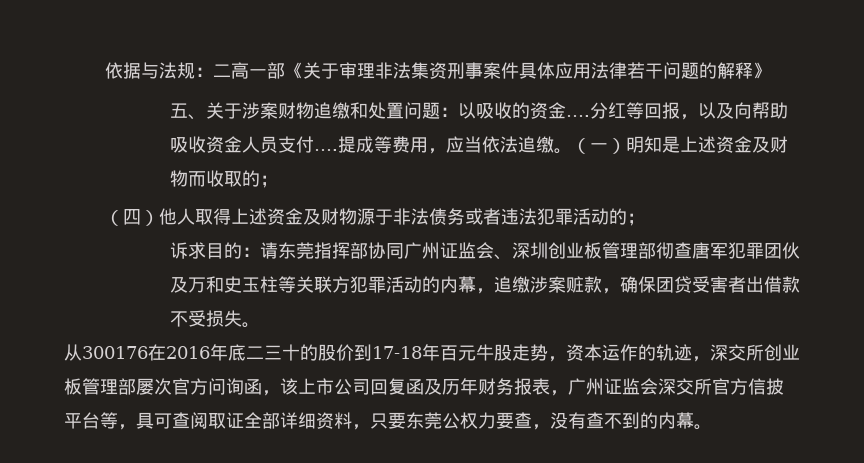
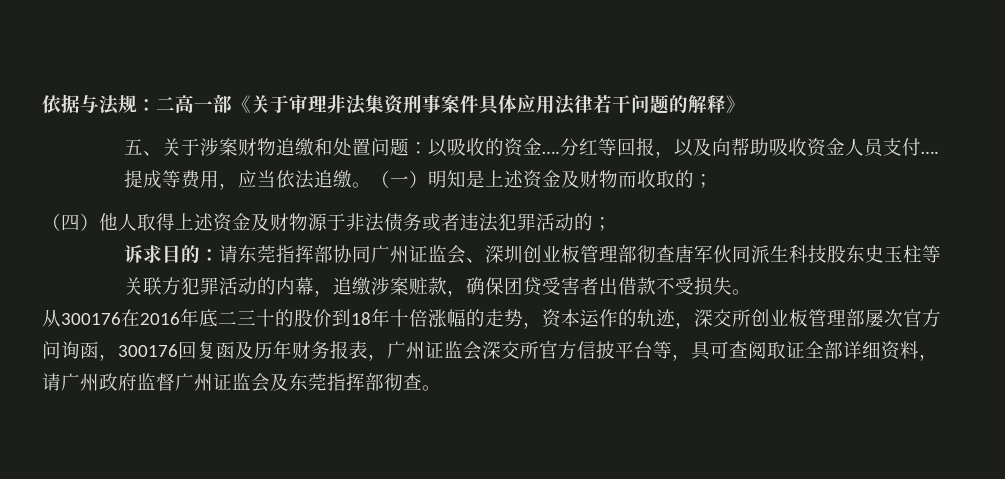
[727,242,800,259] [169,276,224,293] 犯罪团伙及万和 -> [712,245,865,263] 伙同派生科技股东
[372,344,512,361] 17-18年百元牛股 -> [351,308,485,327] 18年十倍涨幅的
[280,378,370,395] 该上市公司 -> [118,344,178,357] 300176
[370,412,694,430] 只要东莞公权力要查，没有查不到的内幕 -> [42,372,422,392] 请广州政府监督广州证监会及东莞指挥部彻查

